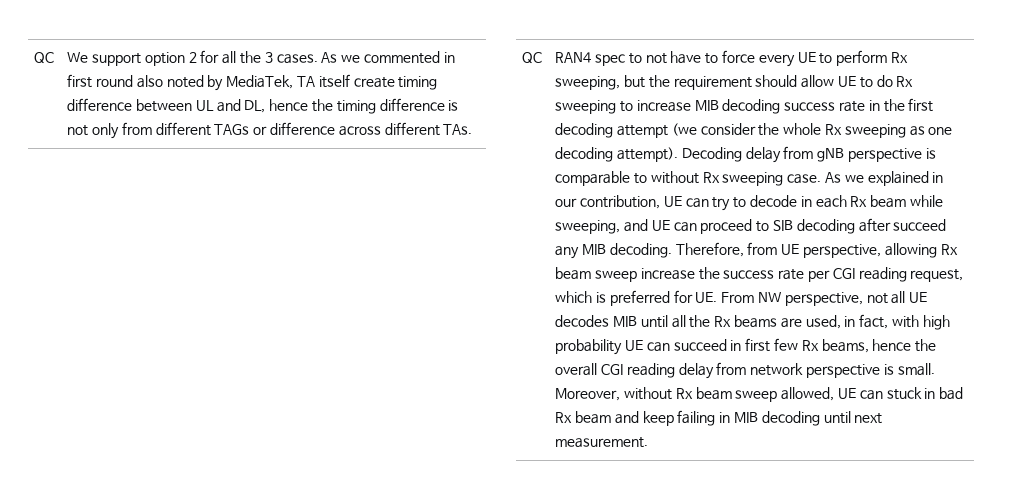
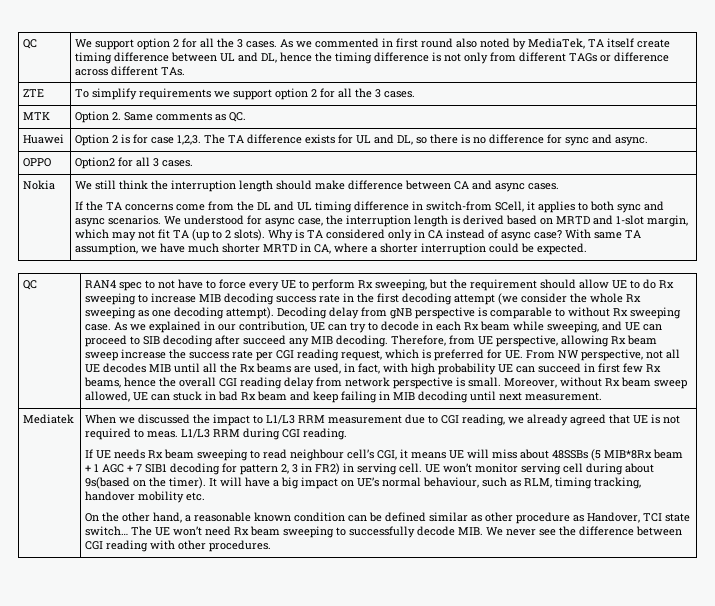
(473, 129) none -> [23,89,45,97] [75,88,416,100] [23,112,51,120] [75,111,247,123] [23,134,65,144] [75,134,649,146] [23,158,52,167] [75,157,194,169] [23,180,56,190] [75,180,560,192] [75,201,665,213] [75,215,689,227] [75,229,642,241] [75,243,588,255] // ZTE | To simplify requirements we support option 2 for all the 3 cases. // MTK | Option 2. Same comments as QC. // Huawei | Option 2 is for case 1,2,3. The TA difference exists for UL and DL, so there is no difference for sync and async. // OPPO | Option2 for all 3 cases. // Nokia | We still think the interruption length should make difference between CA and async cases. // If the TA concerns come from the DL and UL timing difference in switch-from SCell, it applies to both sync and async scenarios. We understood for async case, the interruption length is derived based on MRTD and 1-slot margin, which may not fit TA (up to 2 slots). Why is TA considered only in CA instead of async case? With same TA assumption, we have much shorter MRTD in CA, where a shorter interruption could be expected.
(649, 442) none -> [23,414,75,424] [85,414,681,426] [85,428,348,440] [85,449,684,461] [85,463,655,475] [85,477,642,489] [85,491,206,503] [85,512,691,524] [85,526,683,538] [85,540,272,552] // Mediatek | When we discussed the impact to L1/L3 RRM measurement due to CGI reading, we already agreed that UE is not required to meas. L1/L3 RRM during CGI reading. // If UE needs Rx beam sweeping to read neighbour cell’s CGI, it means UE will miss about 48SSBs (5 MIB*8Rx beam + 1 AGC + 7 SIB1 decoding for pattern 2, 3 in FR2) in serving cell. UE won’t monitor serving cell during about 9s(based on the timer). It will have a big impact on UE’s normal behaviour, such as RLM, timing tracking, handover mobility etc. // On the other hand, a reasonable known condition can be defined similar as other procedure as Handover, TCI state switch… The UE won’t need Rx beam sweeping to successfully decode MIB. We never see the difference between CGI reading with other procedures.

